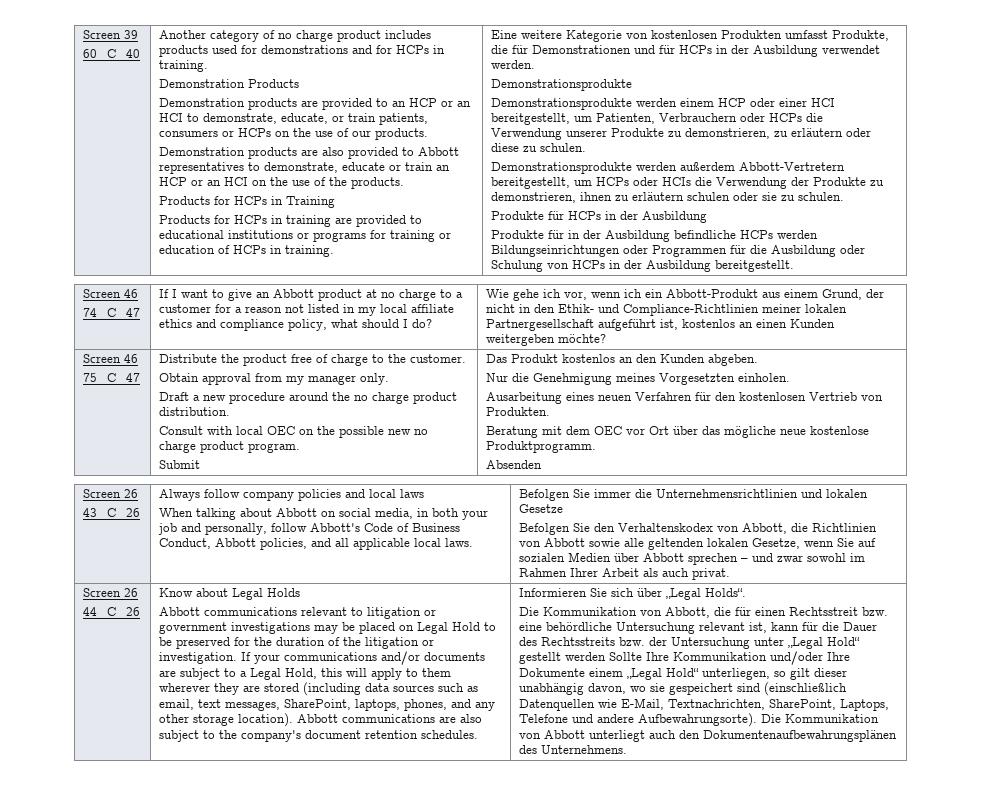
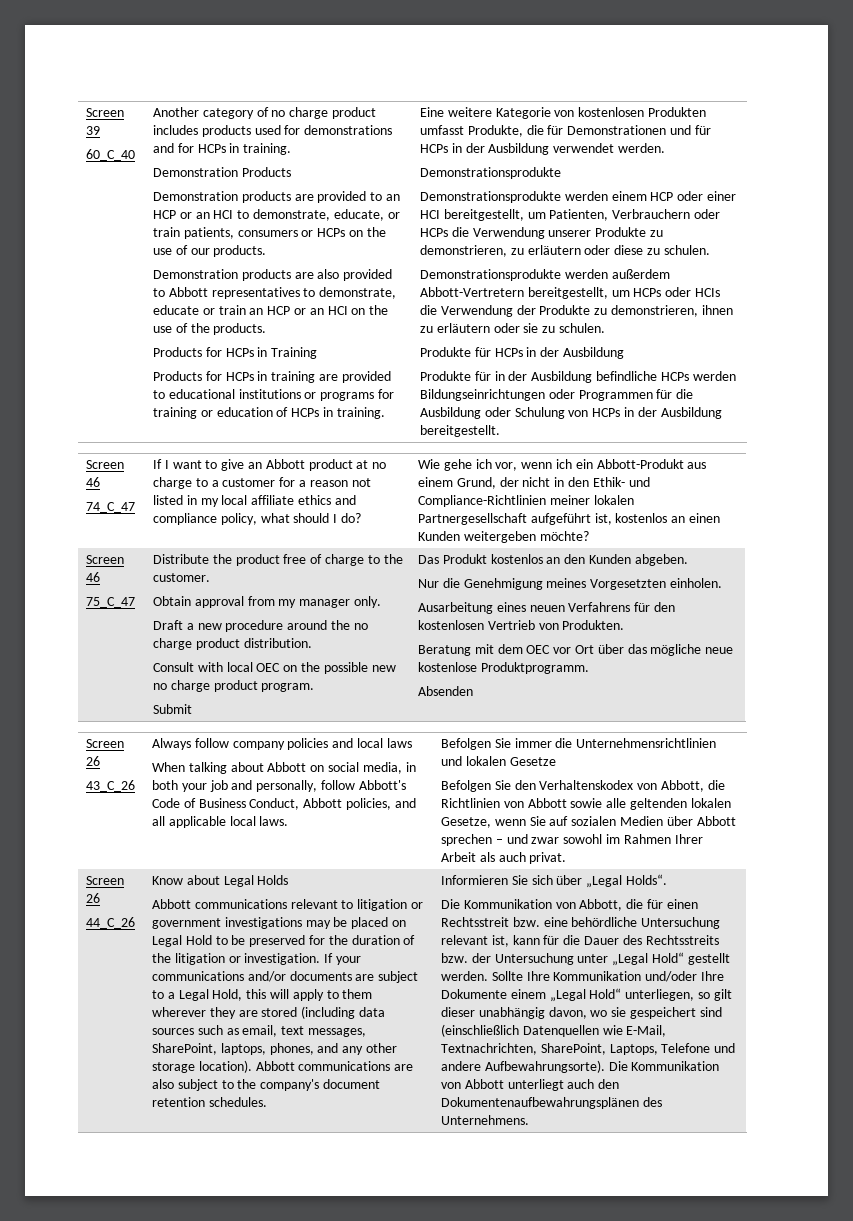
[687,192,731,201] schulen -> (490, 328) none
[635,392,693,401] Verfahren -> [568,602,631,612] Verfahrens
[565,652,607,661] werden -> [441,971,489,981] werden.

